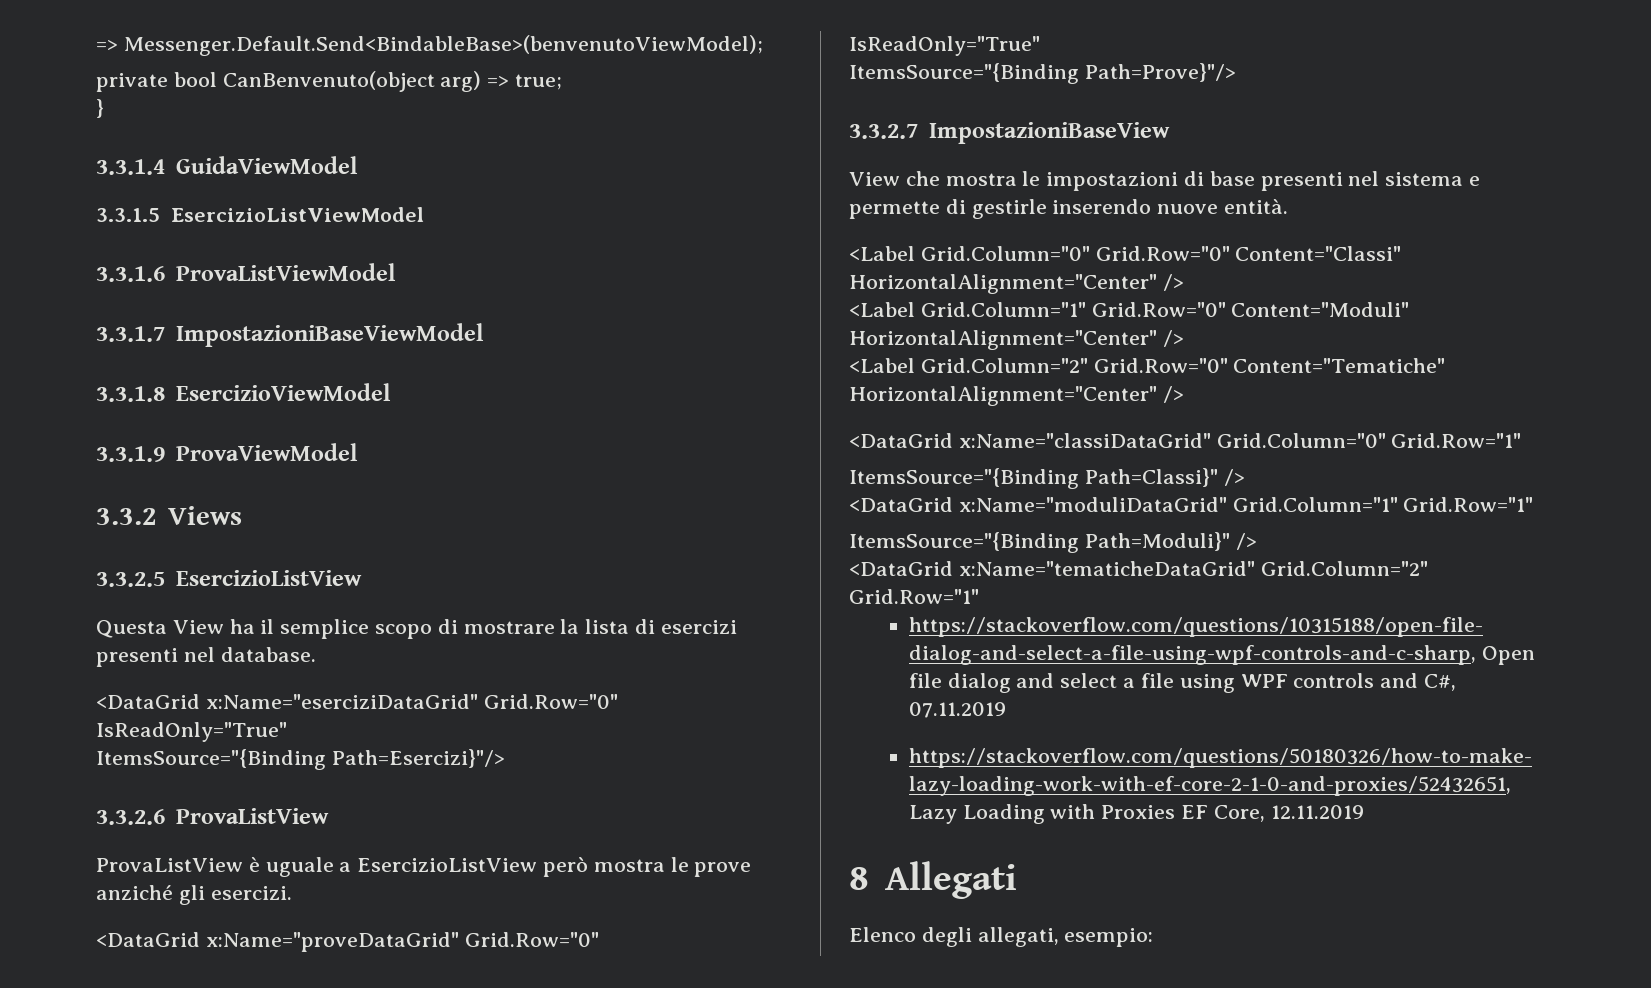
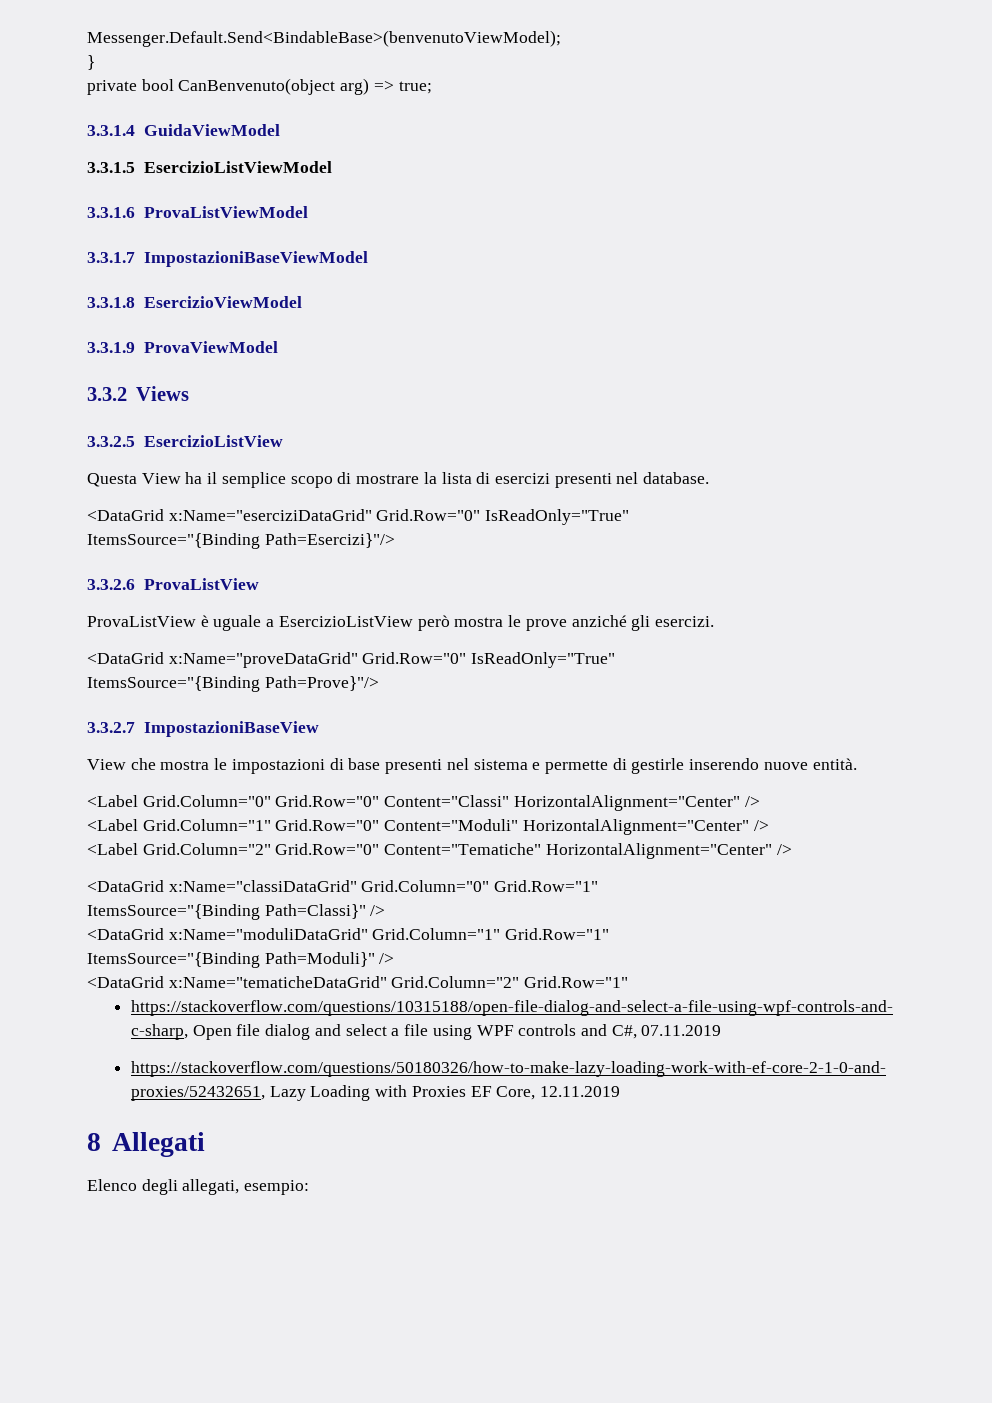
[96,40,118,51] => -> (87, 38) none
(763, 45) none -> [87,55,95,70] // }
[96,99,104,118] // } -> (432, 87) none

